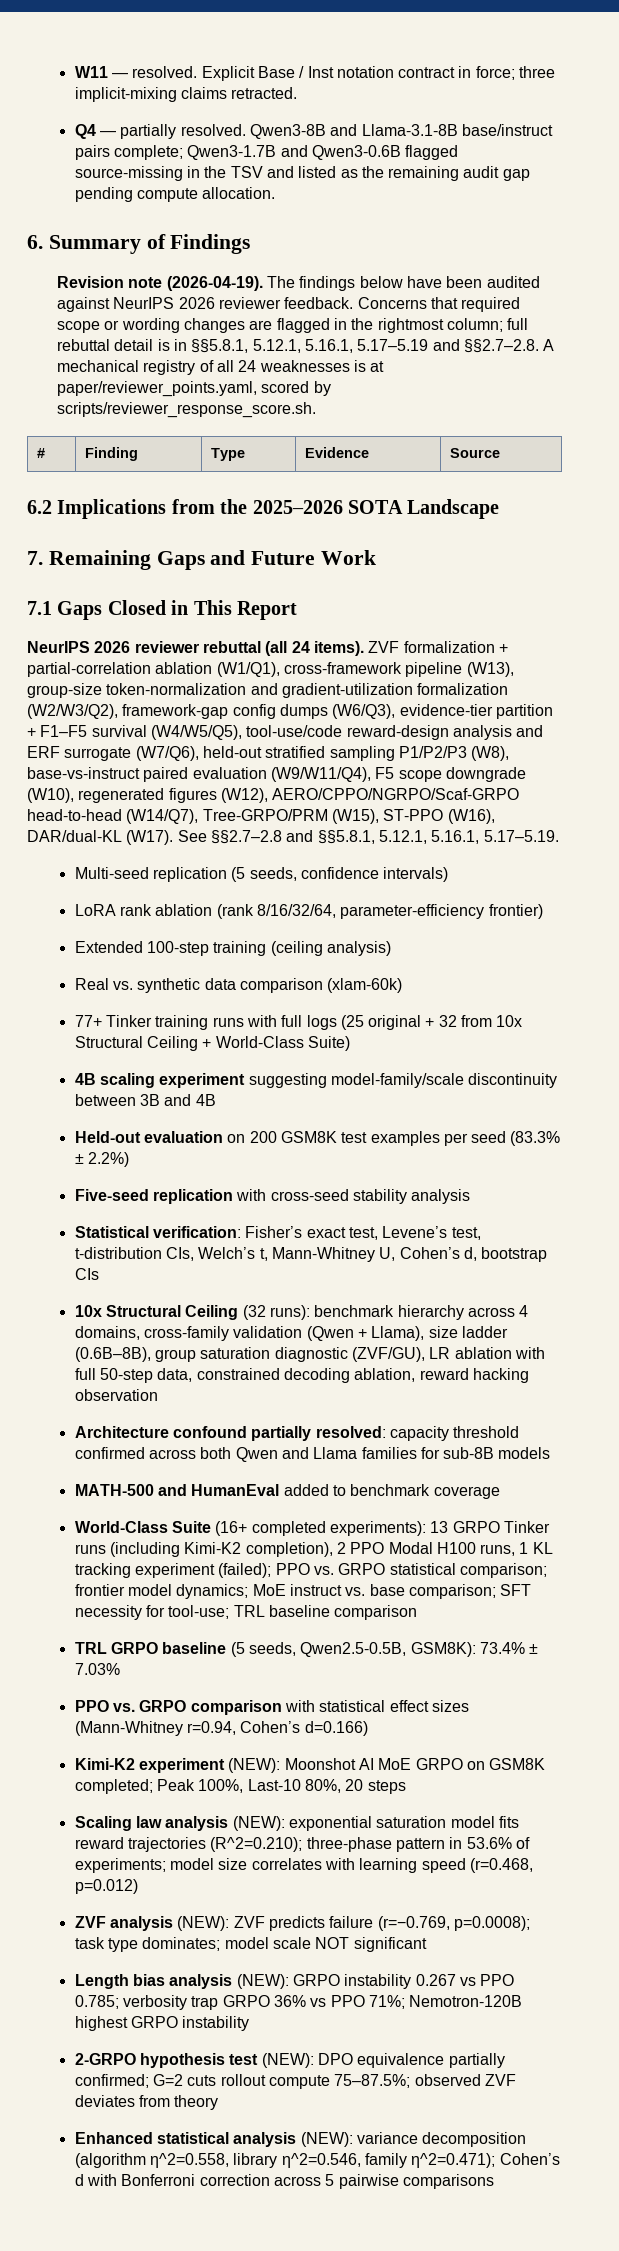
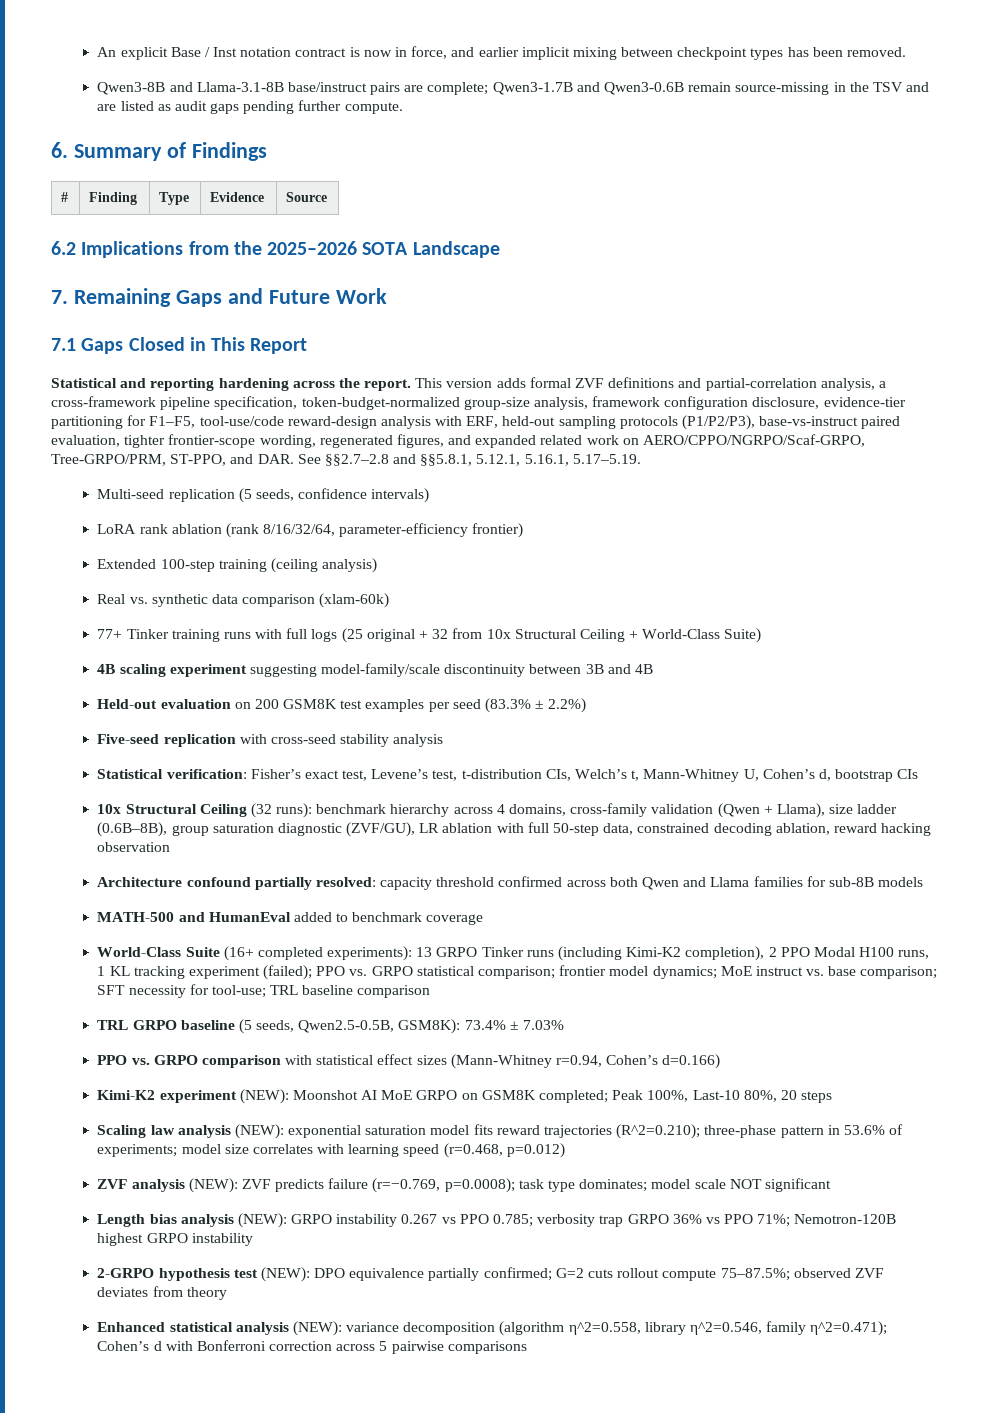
[74,66,255,81] W11 — resolved. Explicit -> [97,47,168,60] An explicit
[458,66,556,80] [74,87,298,102] [74,124,246,139] in force; three implicit-mixing claims retracted. // Q4 — partially resolved. -> [349,46,907,60] is now in force, and earlier implicit mixing between checkpoint types has been removed. //
(110, 152) none -> [404,85,424,92] are
[405,145,459,160] flagged -> [688,82,732,92] remain
(294, 172) none -> [97,104,117,111] are
[361,166,530,181] [74,187,276,202] [27,234,251,254] [56,276,540,291] [56,297,521,312] [56,318,529,333] [56,339,555,353] [56,360,385,375] [56,381,331,397] [56,402,316,418] the remaining audit gap pending compute allocation. // 6. Summary of Findings // Revision note (2026-04-19). The findings below have been audited against NeurIPS 2026 reviewer feedback. Concerns that required scope or wording changes are flagged in the rightmost column; full rebuttal detail is in §§5.8.1, 5.12.1, 5.16.1, 5.17–5.19 and §§2.7–2.8. A mechanical registry of all 24 weaknesses is at paper/reviewer_points.yaml, scored by scripts/reviewer_response_score.sh. -> [174,100,403,114] [51,142,267,161] audit gaps pending further compute. // 6. Summary of Findings
[27,641,508,656] [27,662,514,677] [27,683,509,698] [27,704,553,719] [27,725,544,740] [27,746,510,761] [27,767,526,782] [27,788,520,803] [27,809,495,824] [27,830,174,845] NeurIPS 2026 reviewer rebuttal (all 24 items). ZVF formalization + partial-correlation ablation (W1/Q1), cross-framework pipeline (W13), group-size token-normalization and gradient-utilization formalization (W2/W3/Q2), framework-gap config dumps (W6/Q3), evidence-tier partition + F1–F5 survival (W4/W5/Q5), tool-use/code reward-design analysis and ERF surrogate (W7/Q6), held-out stratified sampling P1/P2/P3 (W8), base-vs-instruct paired evaluation (W9/W11/Q4), F5 scope downgrade (W10), regenerated figures (W12), AERO/CPPO/NGRPO/Scaf-GRPO head-to-head (W14/Q7), Tree-GRPO/PRM (W15), ST-PPO (W16), DAR/dual-KL (W17). -> [51,377,886,391] [51,396,906,410] [51,415,901,430] [51,434,866,448] [51,454,294,466] Statistical and reporting hardening across the report. This version adds formal ZVF definitions and partial-correlation analysis, a cross-framework pipeline specification, token-budget-normalized group-size analysis, framework configuration disclosure, evidence-tier partitioning for F1–F5, tool-use/code reward-design analysis with ERF, held-out sampling protocols (P1/P2/P3), base-vs-instruct paired evaluation, tighter frontier-scope wording, regenerated figures, and expanded related work on AERO/CPPO/NGRPO/Scaf-GRPO, Tree-GRPO/PRM, ST-PPO, and DAR.

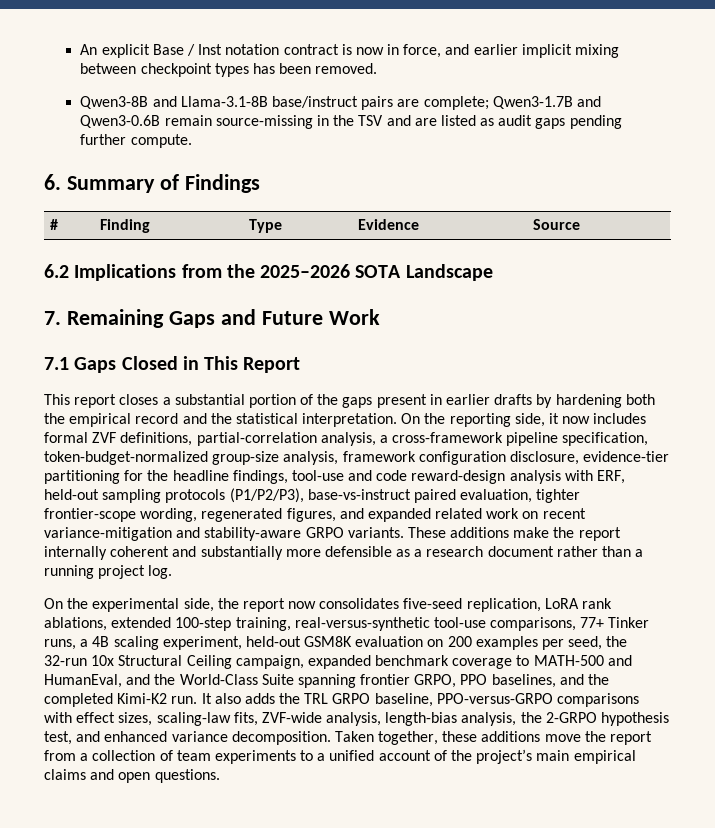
[51,377,702,391] Statistical and reporting hardening across the report. This version adds formal ZVF definitions and -> [44,394,655,408] [44,413,647,427] [44,432,193,446] This report closes a substantial portion of the gaps present in earlier drafts by hardening both the empirical record and the statistical interpretation. On the reporting side, it now includes formal ZVF definitions,
[149,416,284,428] F1–F5, tool-use/code -> [147,470,408,484] the headline findings, tool-use and code
[643,434,866,447] [51,454,641,466] [97,488,430,503] [97,523,524,538] [97,558,378,573] [97,593,390,608] [97,628,762,643] [97,663,653,677] [97,698,587,713] [97,734,444,747] [97,769,919,782] [97,803,898,818] [97,822,932,837] [97,842,171,852] [97,876,924,890] [97,912,484,925] [97,946,930,961] [97,965,938,980] [97,984,431,998] [97,1019,564,1034] [97,1054,721,1069] [97,1089,833,1104] [97,1124,904,1139] [97,1143,565,1158] [97,1178,831,1193] [97,1213,897,1228] [97,1233,253,1246] [97,1267,884,1282] [97,1286,227,1300] [97,1321,888,1336] [97,1340,527,1354] AERO/CPPO/NGRPO/Scaf-GRPO, Tree-GRPO/PRM, ST-PPO, and DAR. See §§2.7–2.8 and §§5.8.1, 5.12.1, 5.16.1, 5.17–5.19. // Multi-seed replication (5 seeds, confidence intervals) // LoRA rank ablation (rank 8/16/32/64, parameter-efficiency frontier) // Extended 100-step training (ceiling analysis) // Real vs. synthetic data comparison (xlam-60k) // 77+ Tinker training runs with full logs (25 original + 32 from 10x Structural Ceiling + World-Class Suite) // 4B scaling experiment suggesting model-family/scale discontinuity between 3B and 4B // Held-out evaluation on 200 GSM8K test examples per seed (83.3% ± 2.2%) // Five-seed replication with cross-seed stability analysis // Statistical verification: Fisher’s exact test, Levene’s test, t-distribution CIs, Welch’s t, Mann-Whitney U, Cohen’s d, bootstrap CIs // 10x Structural Ceiling (32 runs): benchmark hierarchy across 4 domains, cross-family validation (Qwen + Llama), size ladder (0.6B–8B), group saturation diagnostic (ZVF/GU), LR ablation with full 50-step data, constrained decoding ablation, reward hacking observation // Architecture confound partially resolved: capacity threshold confirmed across both Qwen and Llama families for sub-8B models // MATH-500 and HumanEval added to benchmark coverage // World-Class Suite (16+ completed experiments): 13 GRPO Tinker runs (including Kimi-K2 completion), 2 PPO Modal H100 runs, 1 KL tracking experiment (failed); PPO vs. GRPO statistical comparison; frontier model dynamics; MoE instruct vs. base comparison; SFT necessity for tool-use; TRL baseline comparison // TRL GRPO baseline (5 seeds, Qwen2.5-0.5B, GSM8K): 73.4% ± 7.03% // PPO vs. GRPO comparison with statistical effect sizes (Mann-Whitney r=0.94, Cohen’s d=0.166) // Kimi-K2 experiment (NEW): Moonshot AI MoE GRPO on GSM8K completed; Peak 100%, Last-10 80%, 20 steps // Scaling law analysis (NEW): exponential saturation model fits reward trajectories (R^2=0.210); three-phase pattern in 53.6% of experiments; model size correlates with learning speed (r=0.468, p=0.012) // ZVF analysis (NEW): ZVF predicts failure (r=−0.769, p=0.0008); task type dominates; model scale NOT significant // Length bias analysis (NEW): GRPO instability 0.267 vs PPO 0.785; verbosity trap GRPO 36% vs PPO 71%; Nemotron-120B highest GRPO instability // 2-GRPO hypothesis test (NEW): DPO equivalence partially confirmed; G=2 cuts rollout compute 75–87.5%; observed ZVF deviates from theory // Enhanced statistical analysis (NEW): variance decomposition (algorithm η^2=0.558, library η^2=0.546, family η^2=0.471); Cohen’s d with Bonferroni correction across 5 pairwise comparisons -> [542,508,586,519] [44,527,621,541] [44,546,644,560] [44,565,173,579] [44,598,613,612] [44,617,650,631] [44,636,628,650] [44,655,632,669] [44,674,610,688] [44,693,640,707] [44,712,670,726] [44,731,653,745] [44,749,636,764] [44,769,220,783] recent variance-mitigation and stability-aware GRPO variants. These additions make the report internally coherent and substantially more defensible as a research document rather than a running project log. // On the experimental side, the report now consolidates five-seed replication, LoRA rank ablations, extended 100-step training, real-versus-synthetic tool-use comparisons, 77+ Tinker runs, a 4B scaling experiment, held-out GSM8K evaluation on 200 examples per seed, the 32-run 10x Structural Ceiling campaign, expanded benchmark coverage to MATH-500 and HumanEval, and the World-Class Suite spanning frontier GRPO, PPO baselines, and the completed Kimi-K2 run. It also adds the TRL GRPO baseline, PPO-versus-GRPO comparisons with effect sizes, scaling-law fits, ZVF-wide analysis, length-bias analysis, the 2-GRPO hypothesis test, and enhanced variance decomposition. Taken together, these additions move the report from a collection of team experiments to a unified account of the project’s main empirical claims and open questions.

